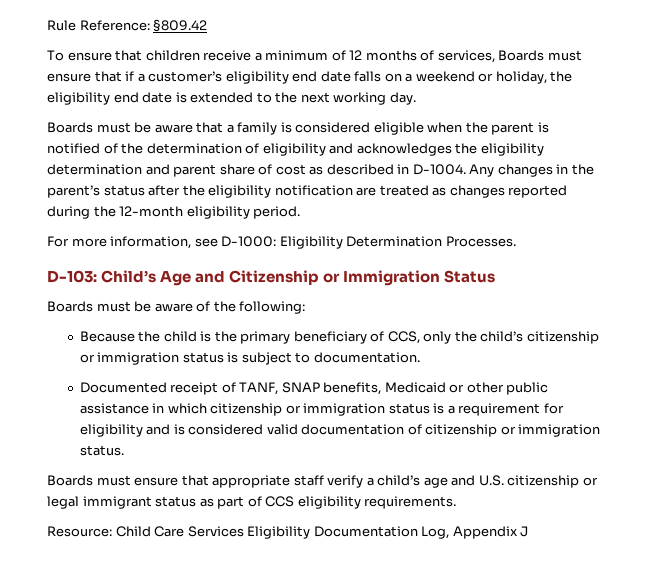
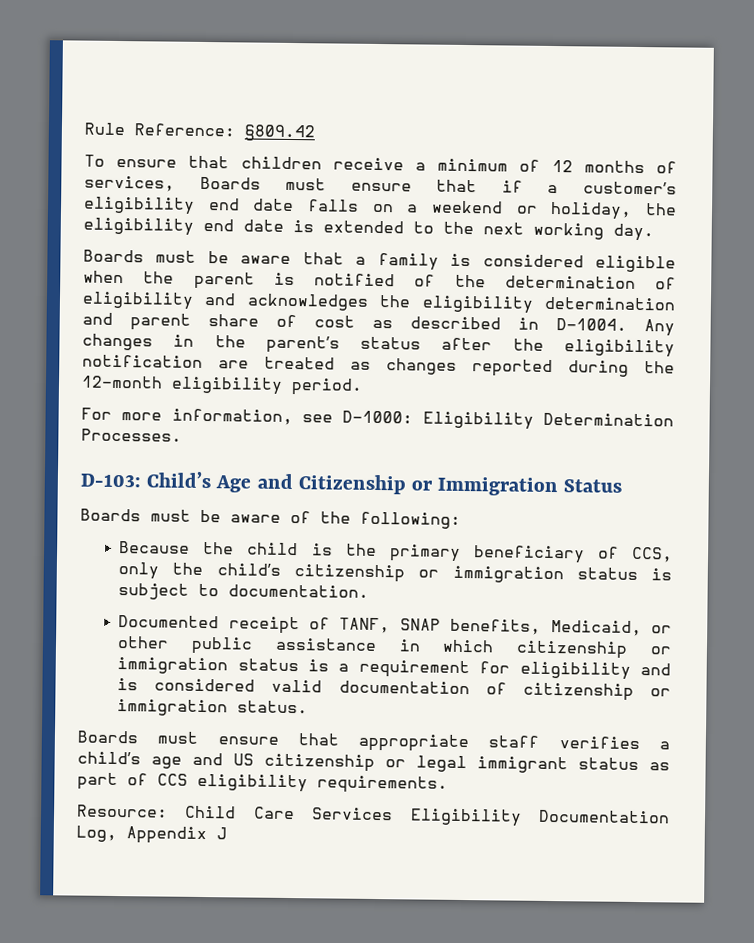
[384,382,446,393] Medicaid -> [550,620,642,637] Medicaid,
[327,475,364,488] verify -> [558,736,640,750] verifies
[478,475,504,486] U.S. -> [233,753,254,766] US

